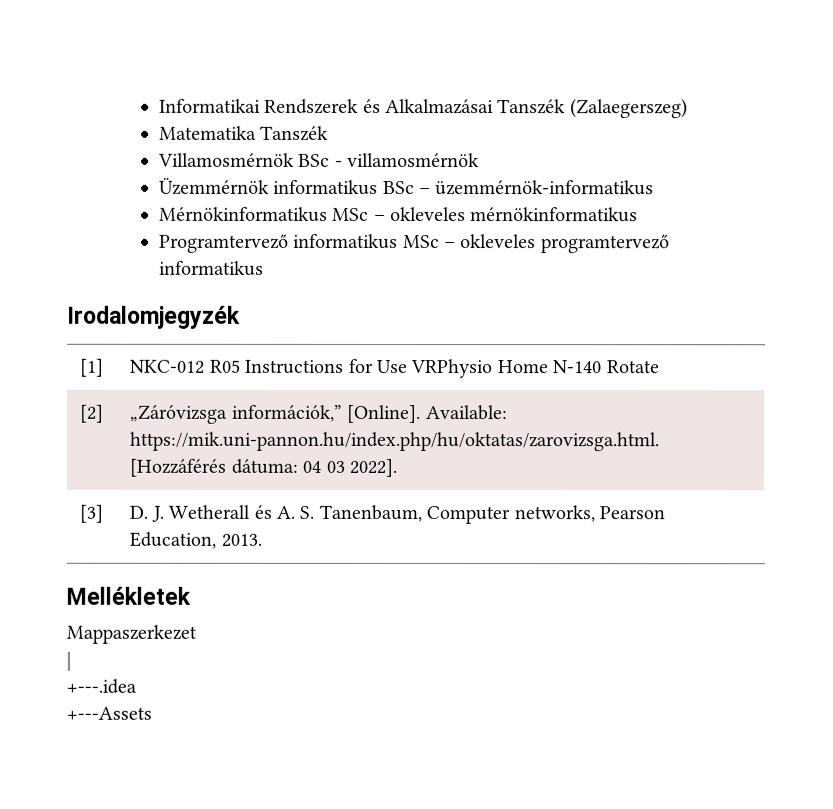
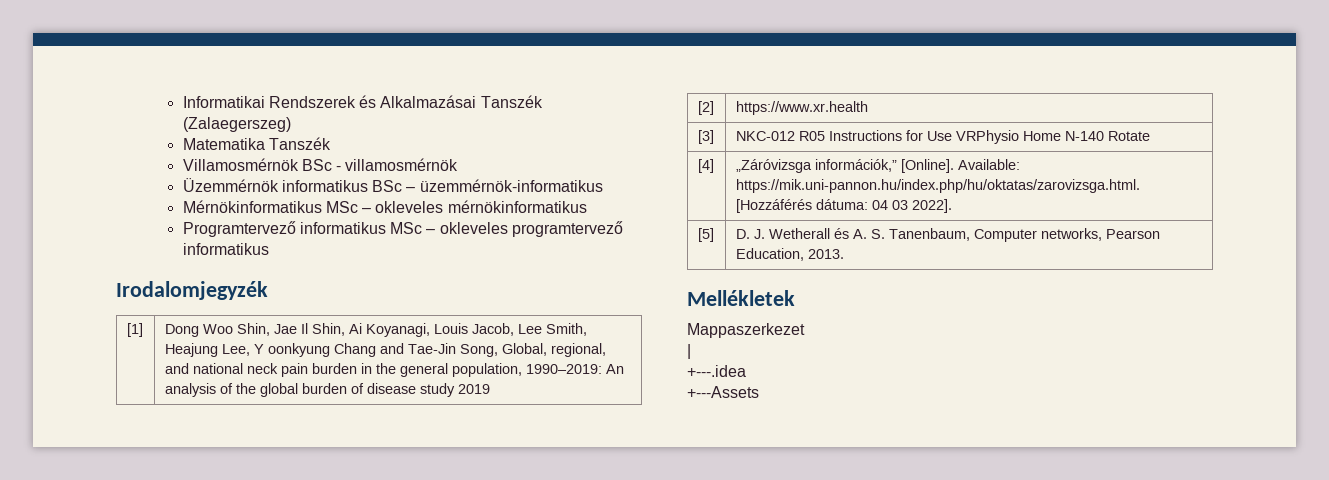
(105, 367) none -> [164,323,587,337] [164,343,606,357] [164,363,624,377] [164,383,490,397] [697,101,714,115] [735,101,868,115] [697,130,714,144] | Dong Woo Shin, Jae Il Shin, Ai Koyanagi, Louis Jacob, Lee Smith, Heajung Lee, Y oonkyung Chang and Tae-Jin Song, Global, regional, and national neck pain burden in the general population, 1990–2019: An analysis of the global burden of disease study 2019 // [2] | https://www.xr.health // [3]
[79,404,104,423] [2] -> [697,159,714,173] [4]
[79,504,104,523] [3] -> [697,228,714,242] [5]

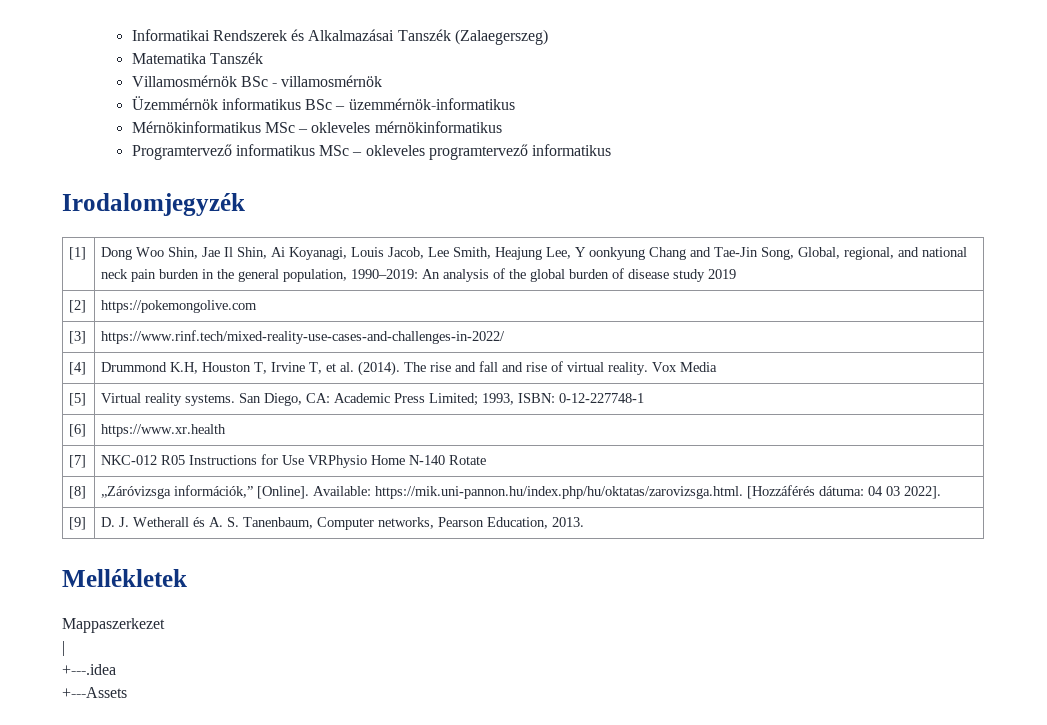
(714, 108) none -> [101,300,258,313] [69,331,87,344] [101,330,506,344] [69,362,87,375] [101,361,718,376] [69,393,87,406] [101,393,645,406] [69,424,87,437] | https://pokemongolive.com // [3] | https://www.rinf.tech/mixed-reality-use-cases-and-challenges-in-2022/ // [4] | Drummond K.H, Houston T, Irvine T, et al. (2014). The rise and fall and rise of virtual reality. Vox Media // [5] | Virtual reality systems. San Diego, CA: Academic Press Limited; 1993, ISBN: 0-12-227748-1 // [6]
[697,130,714,144] [3] -> [69,455,87,468] [7]
[697,159,714,173] [4] -> [69,486,87,499] [8]
[697,228,714,242] [5] -> [69,517,87,530] [9]

